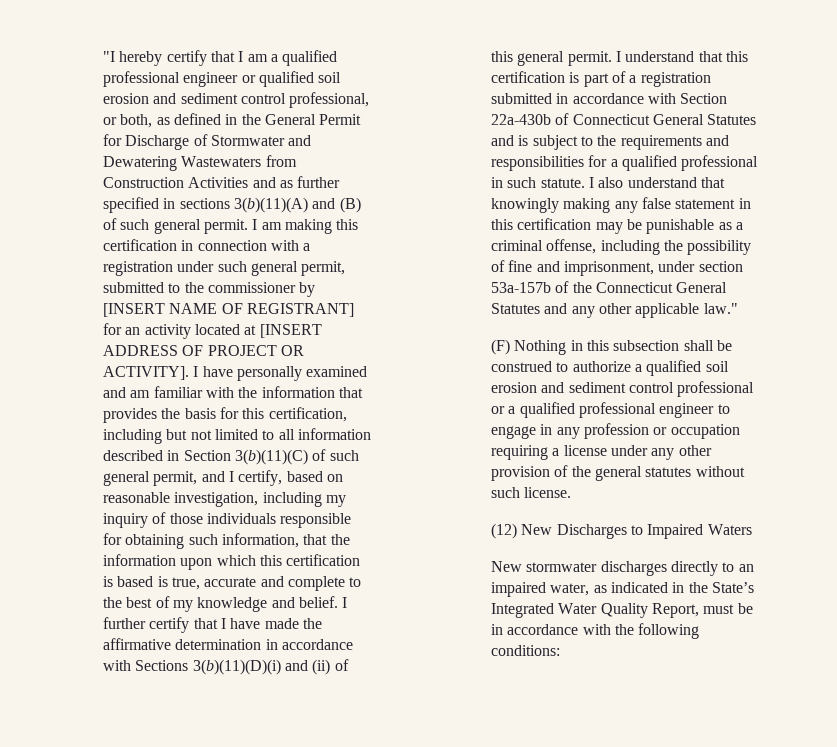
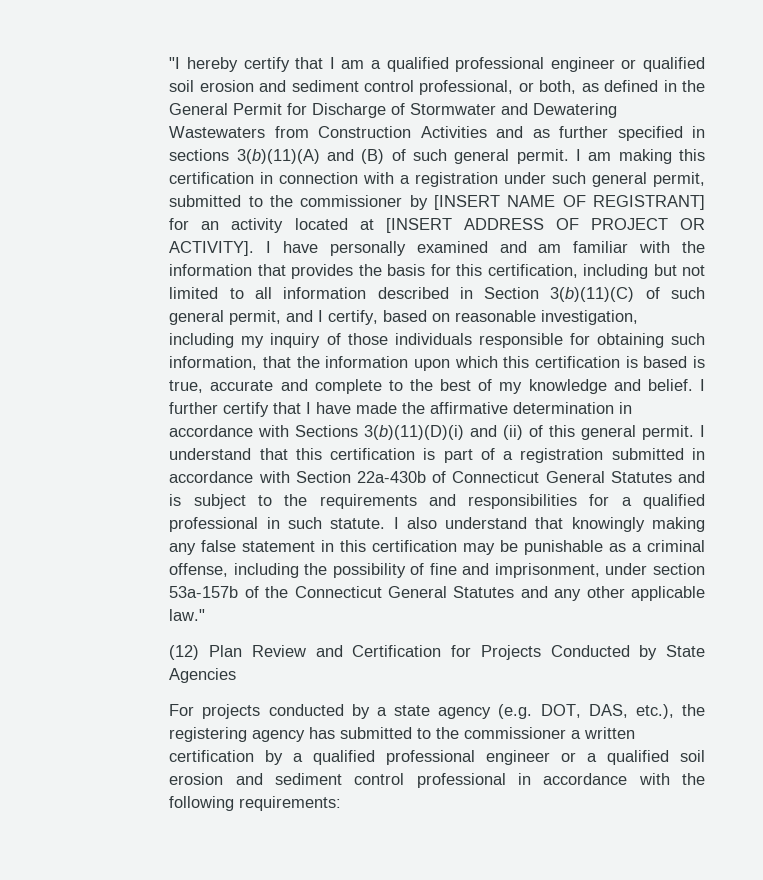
[490,339,732,355] [490,361,631,372] (F) Nothing in this subsection shall be construed to authorize -> [169,645,705,660] [169,668,237,683] [169,704,706,719] [169,727,636,742] [169,750,577,765] (12) Plan Review and Certification for Projects Conducted by State Agencies // For projects conducted by a state agency (e.g. DOT, DAS, etc.), the registering agency has submitted to the commissioner a written certification by a qualified professional engineer or
[490,402,730,418] [490,423,740,439] [490,445,712,460] [490,465,745,481] [490,487,572,498] [490,523,752,539] [490,561,754,576] [490,582,754,597] [490,603,753,618] or a qualified professional engineer to engage in any profession or occupation requiring a license under any other provision of the general statutes without such license. // (12) New Discharges to Impaired Waters // New stormwater discharges directly to an impaired water, as indicated in the State’s Integrated Water Quality Report, must be -> (506, 780) none
[490,645,560,656] conditions: -> [239,796,342,811] requirements:

